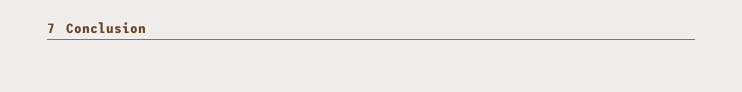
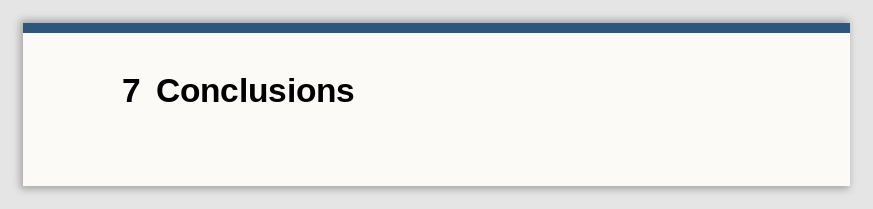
[65,22,146,34] Conclusion -> [156,78,356,102] Conclusions

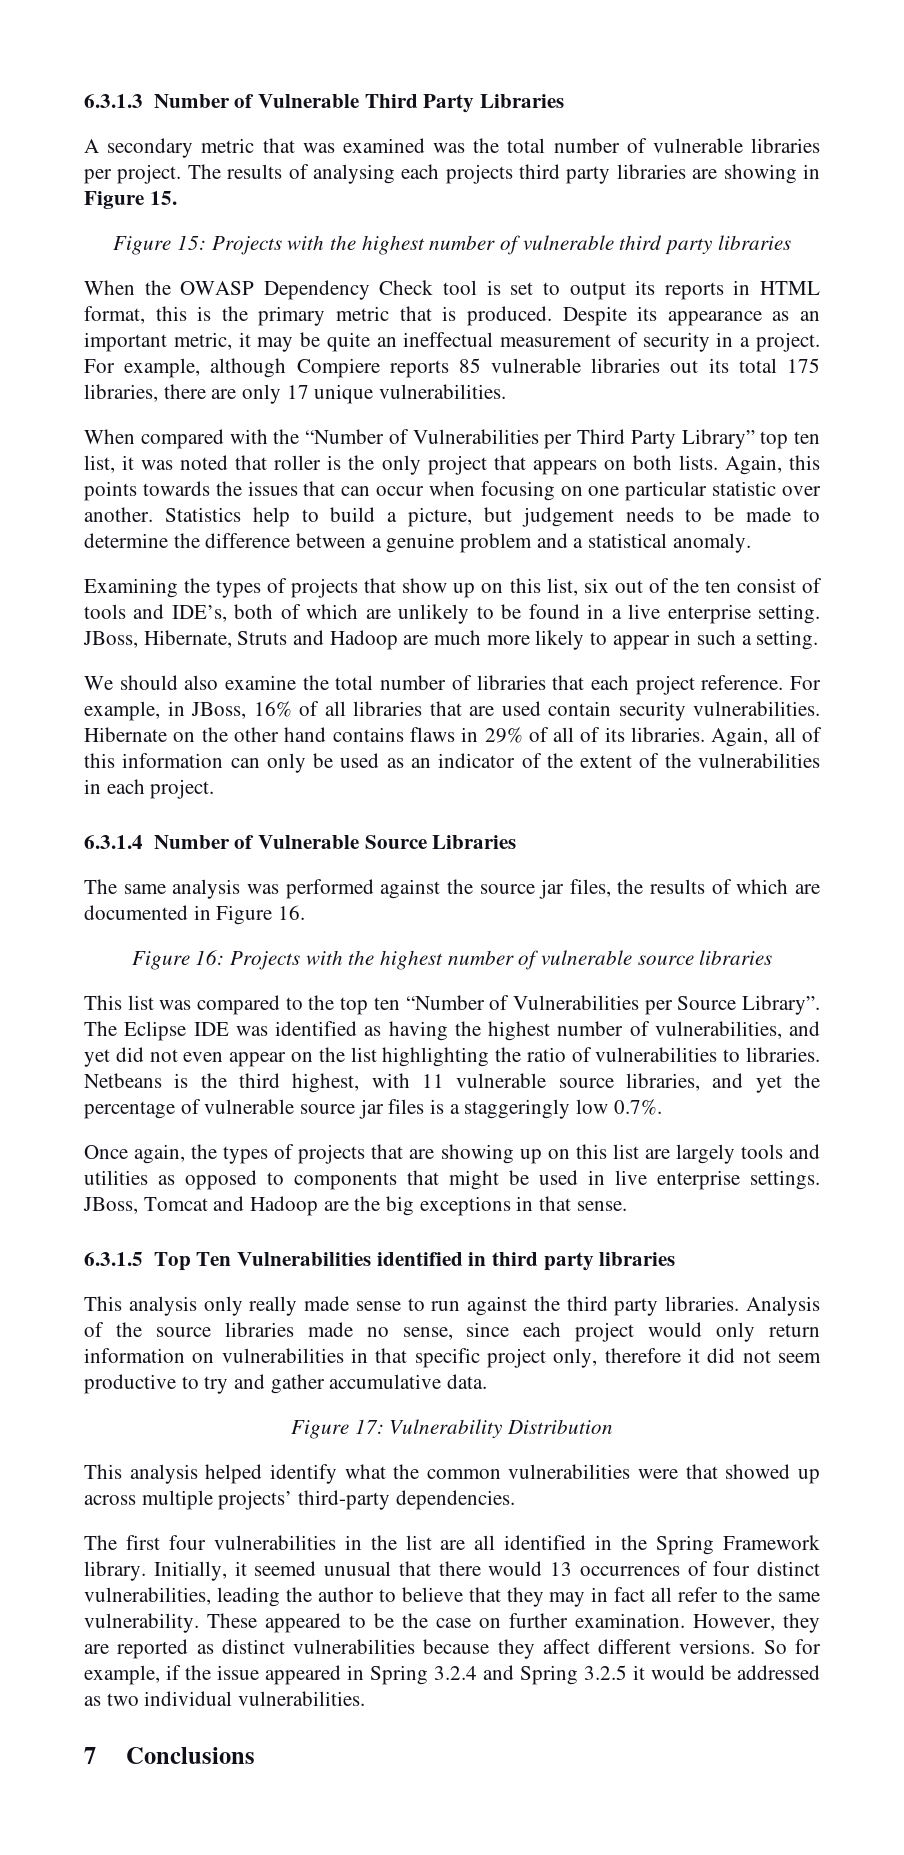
(122, 90) none -> [84,94,564,113] [84,138,820,158] [84,164,820,184] [84,191,177,209] [113,235,791,255] [84,280,821,300] [84,306,821,326] [84,332,820,352] [84,358,820,378] [84,384,507,404] [84,429,820,449] [84,455,820,475] [84,481,821,501] [84,507,820,527] [84,533,751,553] [84,578,822,598] [84,604,820,624] [83,630,819,650] [84,675,822,695] [84,701,820,721] [84,727,822,747] [84,753,821,773] [84,779,215,799] [84,835,517,849] [84,879,820,899] [84,905,306,925] [131,950,773,970] [84,995,821,1015] [84,1021,820,1041] [84,1047,820,1067] [84,1073,821,1093] [84,1099,662,1119] [84,1144,820,1164] [84,1170,820,1190] [83,1196,627,1216] [84,1252,676,1271] [84,1296,820,1316] [84,1322,820,1342] [84,1348,822,1368] [84,1374,488,1394] [290,1419,614,1439] [84,1464,820,1484] [84,1490,515,1510] [84,1535,820,1555] [84,1561,820,1581] [84,1587,820,1607] [84,1613,820,1633] [84,1639,821,1659] [84,1665,820,1685] [84,1691,366,1706] 6.3.1.3 Number of Vulnerable Third Party Libraries // A secondary metric that was examined was the total number of vulnerable libraries per project. The results of analysing each projects third party libraries are showing in Figure 15. // Figure 15: Projects with the highest number of vulnerable third party libraries // When the OWASP Dependency Check tool is set to output its reports in HTML format, this is the primary metric that is produced. Despite its appearance as an important metric, it may be quite an ineffectual measurement of security in a project. For example, although Compiere reports 85 vulnerable libraries out its total 175 libraries, there are only 17 unique vulnerabilities. // When compared with the “Number of Vulnerabilities per Third Party Library” top ten list, it was noted that roller is the only project that appears on both lists. Again, this points towards the issues that can occur when focusing on one particular statistic over another. Statistics help to build a picture, but judgement needs to be made to determine the difference between a genuine problem and a statistical anomaly. // Examining the types of projects that show up on this list, six out of the ten consist of tools and IDE’s, both of which are unlikely to be found in a live enterprise setting. JBoss, Hibernate, Struts and Hadoop are much more likely to appear in such a setting. // We should also examine the total number of libraries that each project reference. For example, in JBoss, 16% of all libraries that are used contain security vulnerabilities. Hibernate on the other hand contains flaws in 29% of all of its libraries. Again, all of this information can only be used as an indicator of the extent of the vulnerabilities in each project. // 6.3.1.4 Number of Vulnerable Source Libraries // The same analysis was performed against the source jar files, the results of which are documented in Figure 16. // Figure 16: Projects with the highest number of vulnerable source libraries // This list was compared to the top ten “Number of Vulnerabilities per Source Library”. The Eclipse IDE was identified as having the highest number of vulnerabilities, and yet did not even appear on the list highlighting the ratio of vulnerabilities to libraries. Netbeans is the third highest, with 11 vulnerable source libraries, and yet the percentage of vulnerable source jar files is a staggeringly low 0.7%. // Once again, the types of projects that are showing up on this list are largely tools and utilities as opposed to components that might be used in live enterprise settings. JBoss, Tomcat and Hadoop are the big exceptions in that sense. // 6.3.1.5 Top Ten Vulnerabilities identified in third party libraries // This analysis only really made sense to run against the third party libraries. Analysis of the source libraries made no sense, since each project would only return information on vulnerabilities in that specific project only, therefore it did not seem productive to try and gather accumulative data. // Figure 17: Vulnerability Distribution // This analysis helped identify what the common vulnerabilities were that showed up across multiple projects’ third-party dependencies. // The first four vulnerabilities in the list are all identified in the Spring Framework library. Initially, it seemed unusual that there would 13 occurrences of four distinct vulnerabilities, leading the author to believe that they may in fact all refer to the same vulnerability. These appeared to be the case on further examination. However, they are reported as distinct vulnerabilities because they affect different versions. So for example, if the issue appeared in Spring 3.2.4 and Spring 3.2.5 it would be addressed as two individual vulnerabilities. //

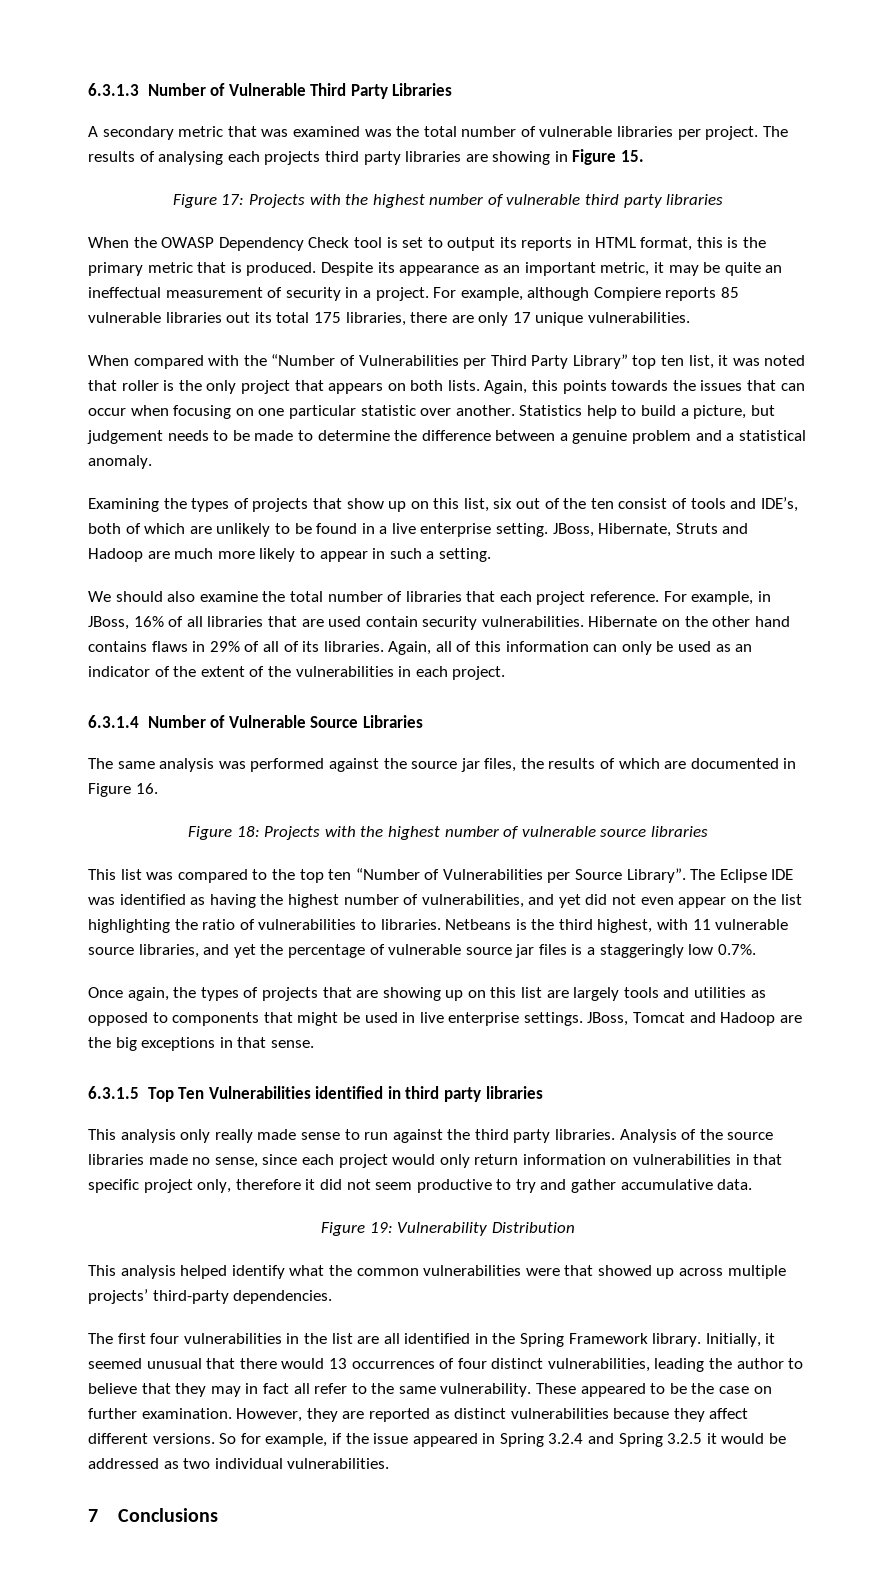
[176,235,206,250] 15: -> [221,194,245,205] 17:
[195,950,225,965] 16: -> [236,826,260,837] 18:
[354,1419,384,1434] 17: -> [369,1222,393,1233] 19:

